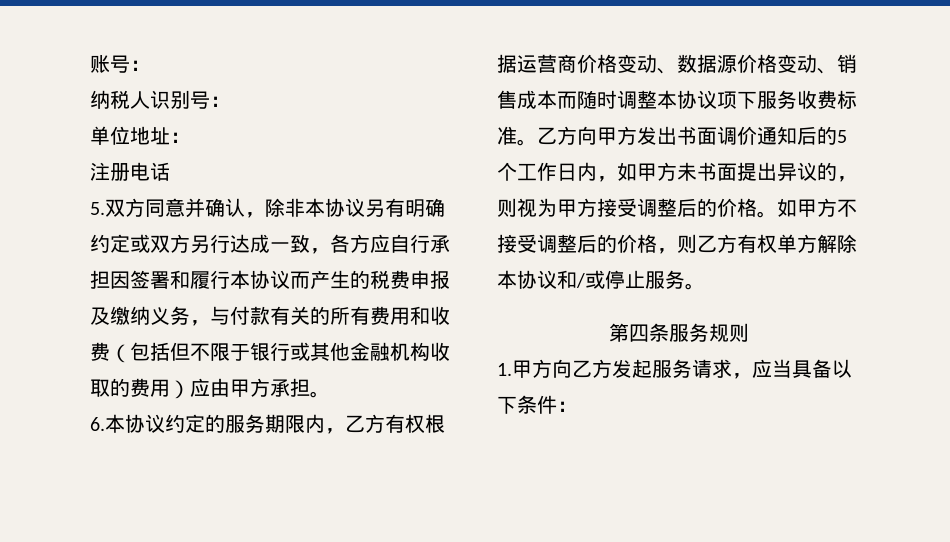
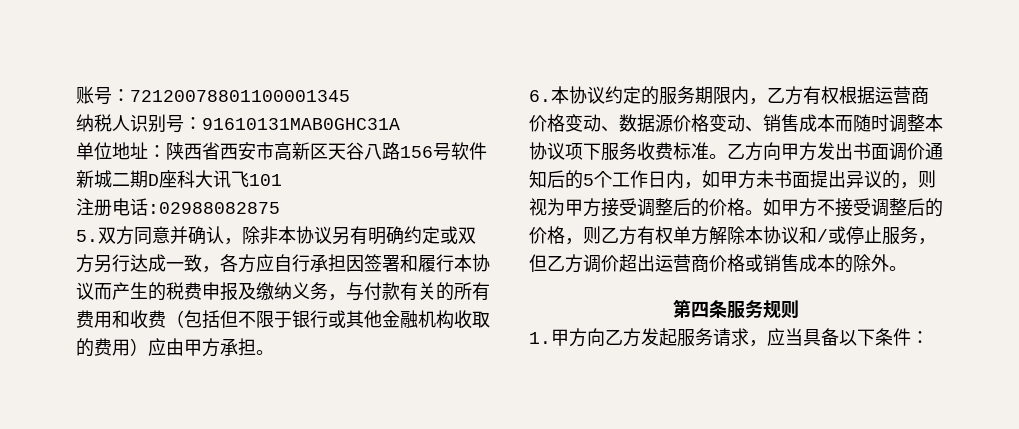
(150, 65) none -> [130,90,350,102] 72120078801100001345
(230, 101) none -> [202,118,400,130] 91610131MAB0GHC31A
(190, 137) none -> [166,142,487,161] [76,170,282,188] 陕西省西安市高新区天谷八路156号软件新城二期D座科大讯飞101
(170, 171) none -> [148,202,280,214] :02988082875
(685, 279) none -> [918,238,936,245] [529,254,889,273] ，但乙方调价超出运营商价格或销售成本的除外

